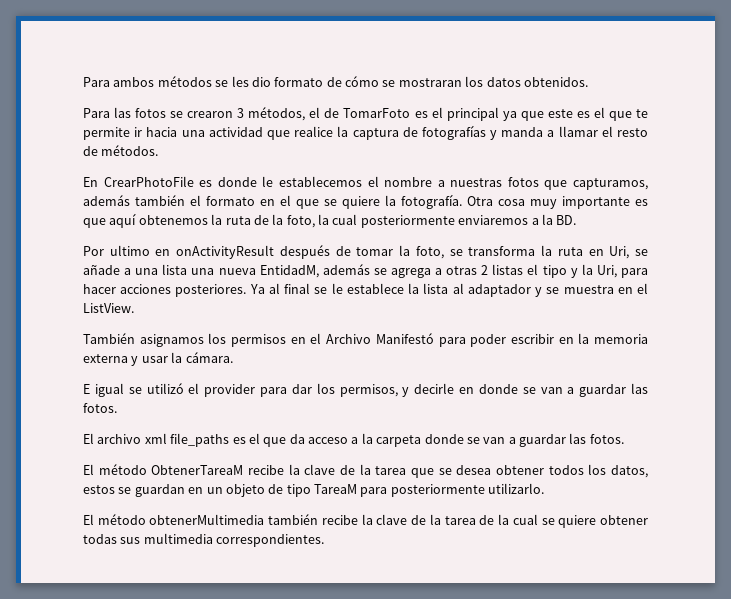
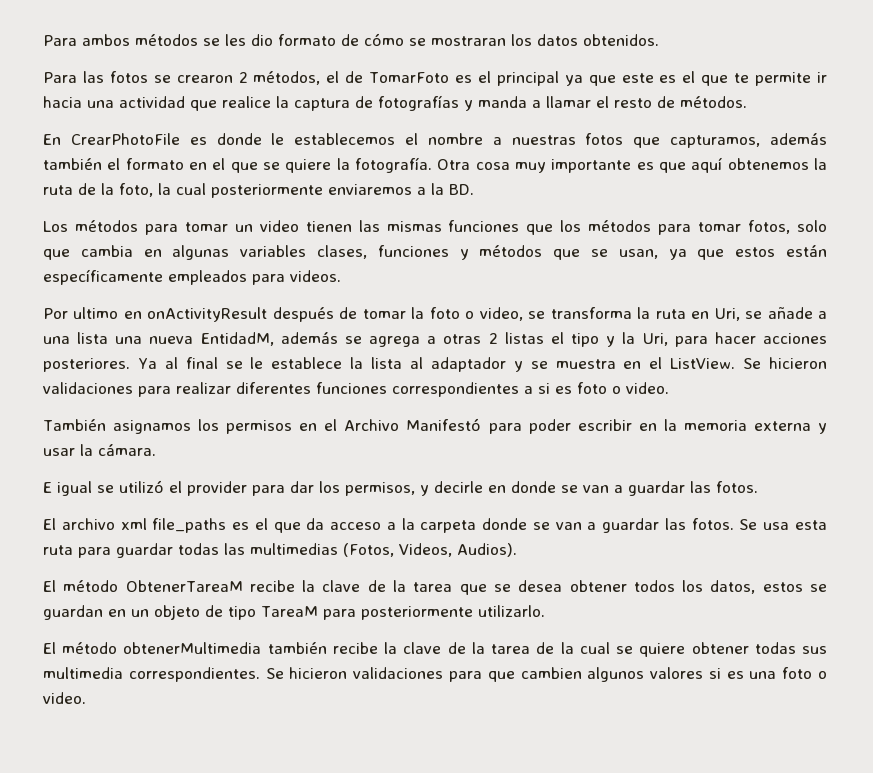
[237,108,245,118] 3 -> [238,72,248,83] 2
(577, 220) none -> [43,220,827,235] [43,245,827,260] [43,269,341,285] // Los métodos para tomar un video tienen las mismas funciones que los métodos para tomar fotos, solo que cambia en algunas variables clases, funciones y métodos que se usan, ya que estos están específicamente empleados para videos.
[415,246,444,259] foto, -> [429,307,523,321] foto o video,
(134, 308) none -> [743,357,828,369] [43,382,669,397] Se hicieron validaciones para realizar diferentes funciones correspondientes a si es foto o video.
(624, 439) none -> [739,519,828,530] [43,543,517,558] Se usa esta ruta para guardar todas las multimedias (Fotos, Videos, Audios).
(325, 540) none -> [265,667,828,682] [43,692,86,704] Se hicieron validaciones para que cambien algunos valores si es una foto o video.

